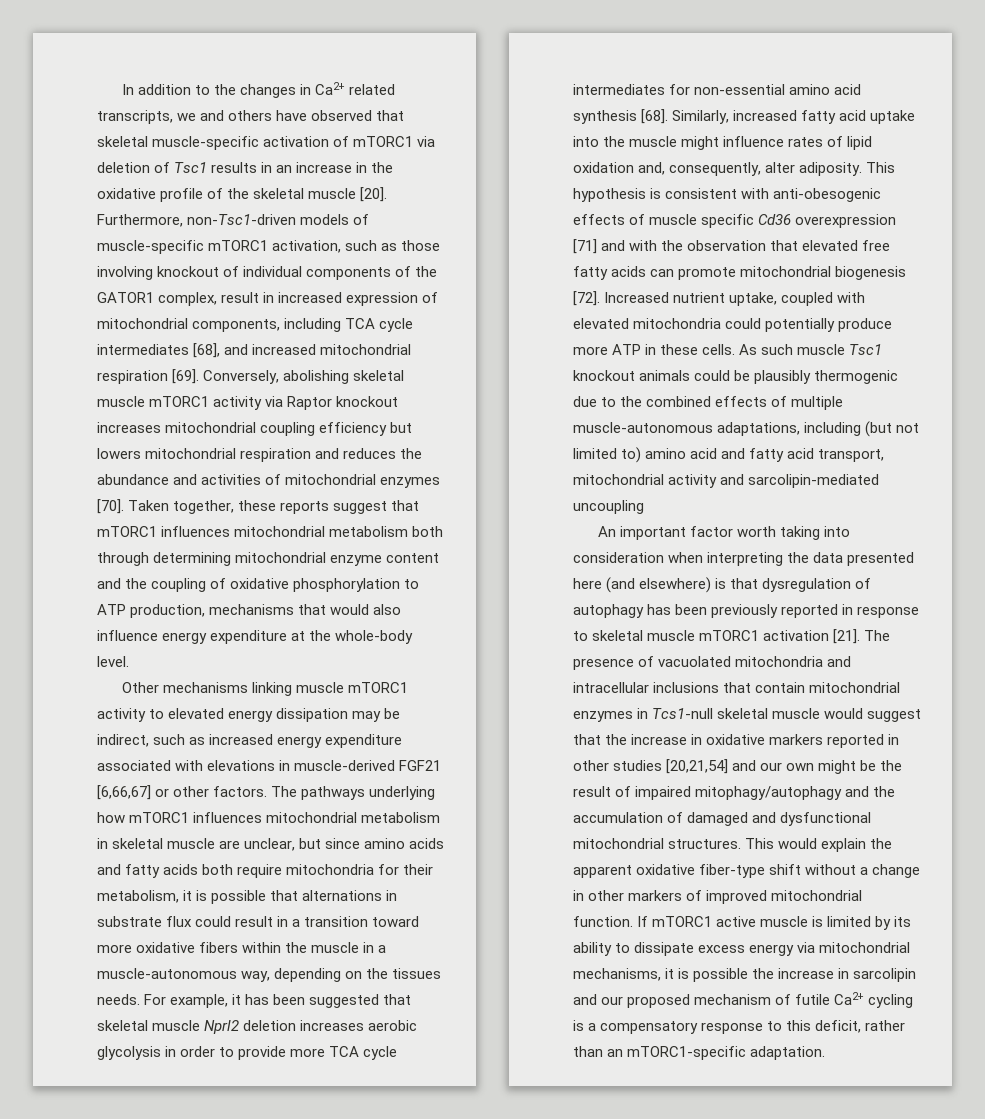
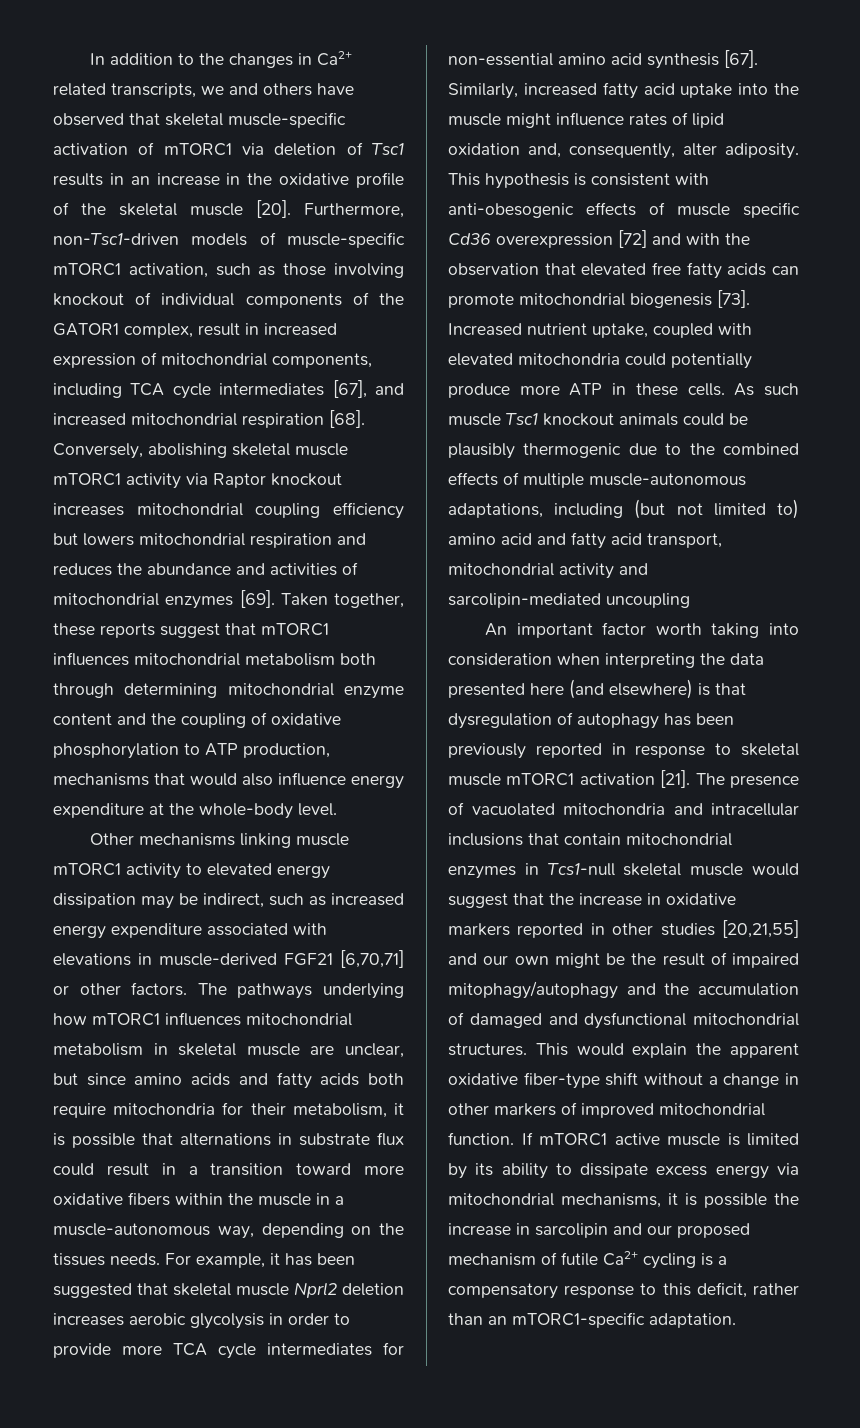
[193,343,221,358] [68], -> [332,380,367,398] [67],
[172,369,200,384] [69]. -> [329,410,365,428] [68].
[97,499,124,514] [70]. -> [239,590,275,608] [69].
[97,785,151,800] [6,66,67] -> [340,950,404,968] [6,70,71]
[641,109,669,124] [68]. -> [724,50,758,68] [67].
[573,239,597,254] [71] -> [618,230,647,248] [72]
[573,291,600,306] [72]. -> [717,290,750,308] [73].
[666,759,729,774] [20,21,54] -> [722,920,799,938] [20,21,55]

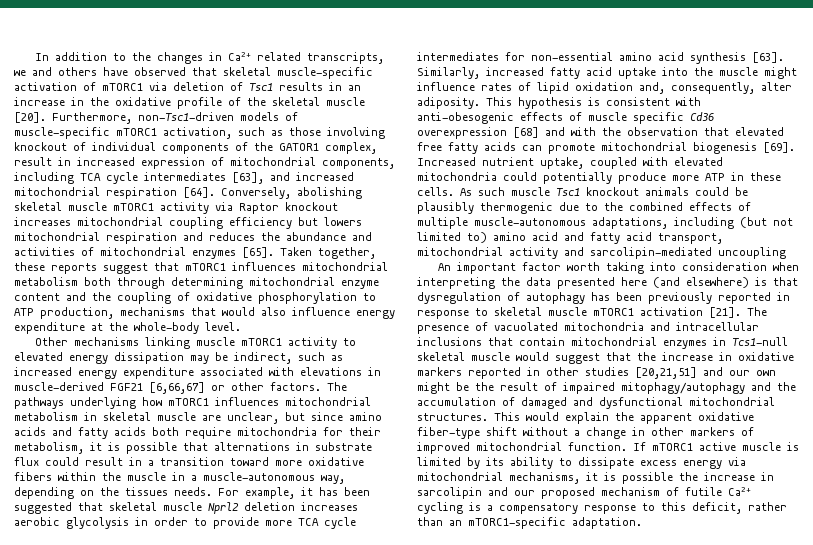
[332,380,367,398] [67], -> [232,172,264,184] [63],
[329,410,365,428] [68]. -> [183,187,215,198] [64].
[239,590,275,608] [69]. -> [242,247,274,258] [65].
[340,950,404,968] [6,70,71] -> [149,382,205,394] [6,66,67]
[724,50,758,68] [67]. -> [752,52,784,63] [63].
[618,230,647,248] [72] -> [513,127,539,138] [68]
[717,290,750,308] [73]. -> [763,142,795,153] [69].
[722,920,799,938] [20,21,55] -> [635,367,697,379] [20,21,51]

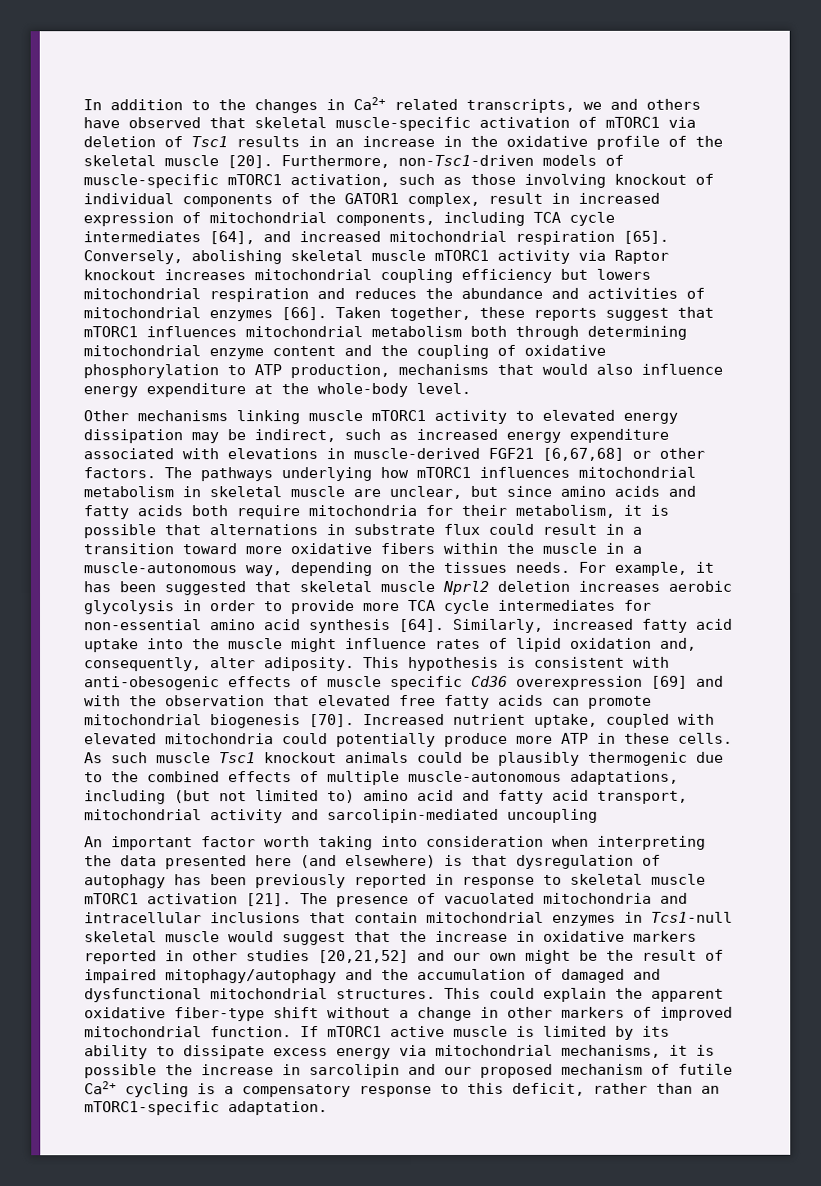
[232,172,264,184] [63], -> [209,231,255,245] [64],
[183,187,215,198] [64]. -> [623,230,669,244] [65].
[242,247,274,258] [65]. -> [281,307,327,321] [66].
[149,382,205,394] [6,66,67] -> [542,447,624,461] [6,67,68]
[752,52,784,63] [63]. -> [399,618,445,633] [64].
[513,127,539,138] [68] -> [651,675,688,689] [69]
[763,142,795,153] [69]. -> [309,714,355,728] [70].
[635,367,697,379] [20,21,51] -> [318,950,409,964] [20,21,52]
[526,412,559,421] would -> [489,987,535,999] could

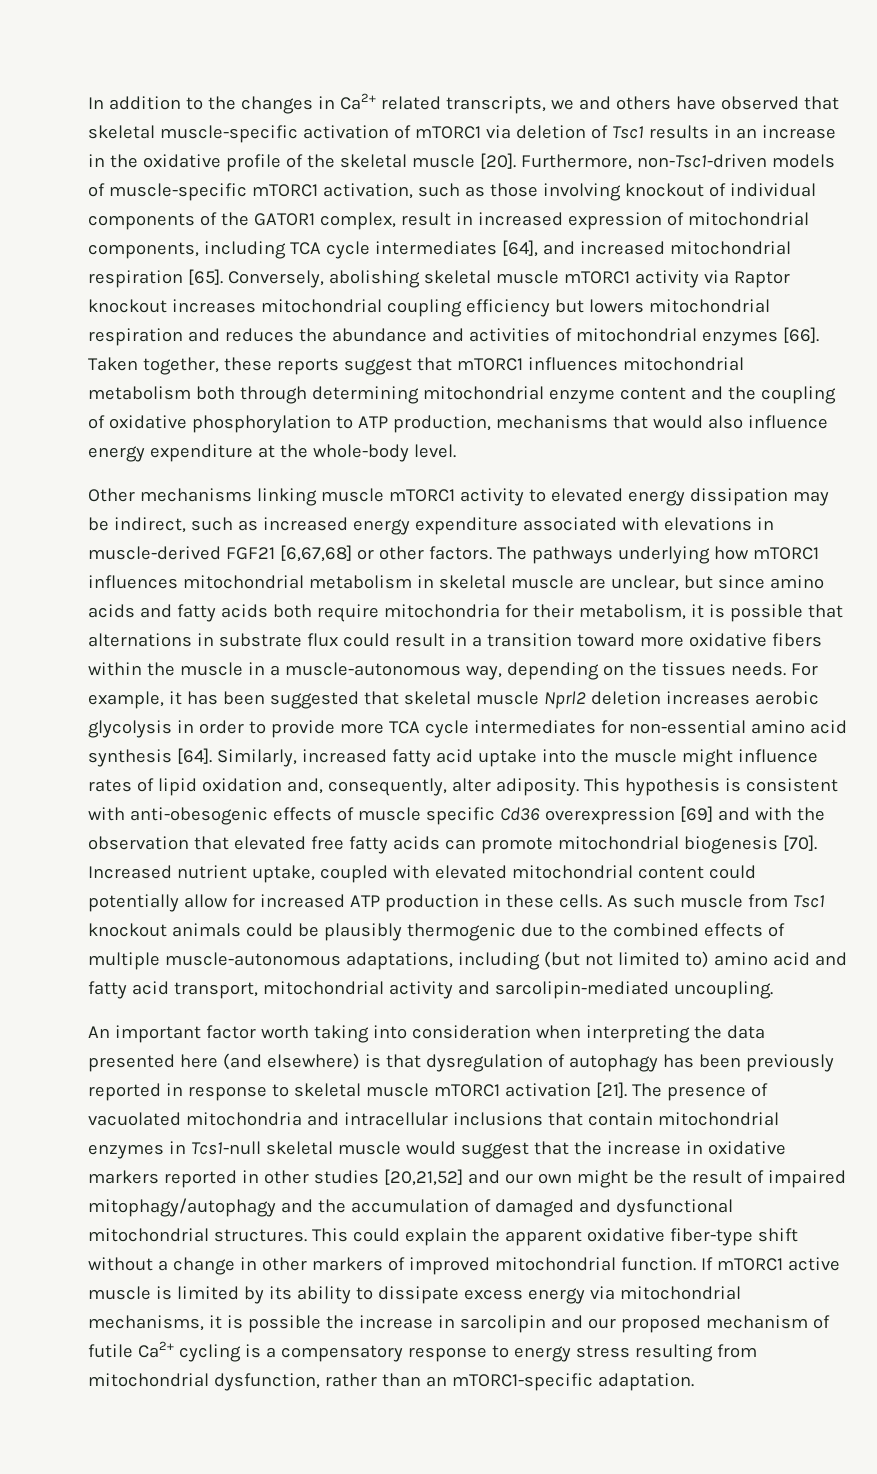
[165,732,589,748] mitochondria could potentially produce more ATP -> [511,865,756,879] [88,894,479,912] mitochondrial content could potentially allow for increased ATP production
(211, 758) none -> [747,894,788,908] from
[507,808,598,823] uncoupling -> [673,981,773,999] uncoupling.
[467,1082,585,1096] this deficit, -> [513,1344,757,1362] [88,1373,320,1391] energy stress resulting from mitochondrial dysfunction,

